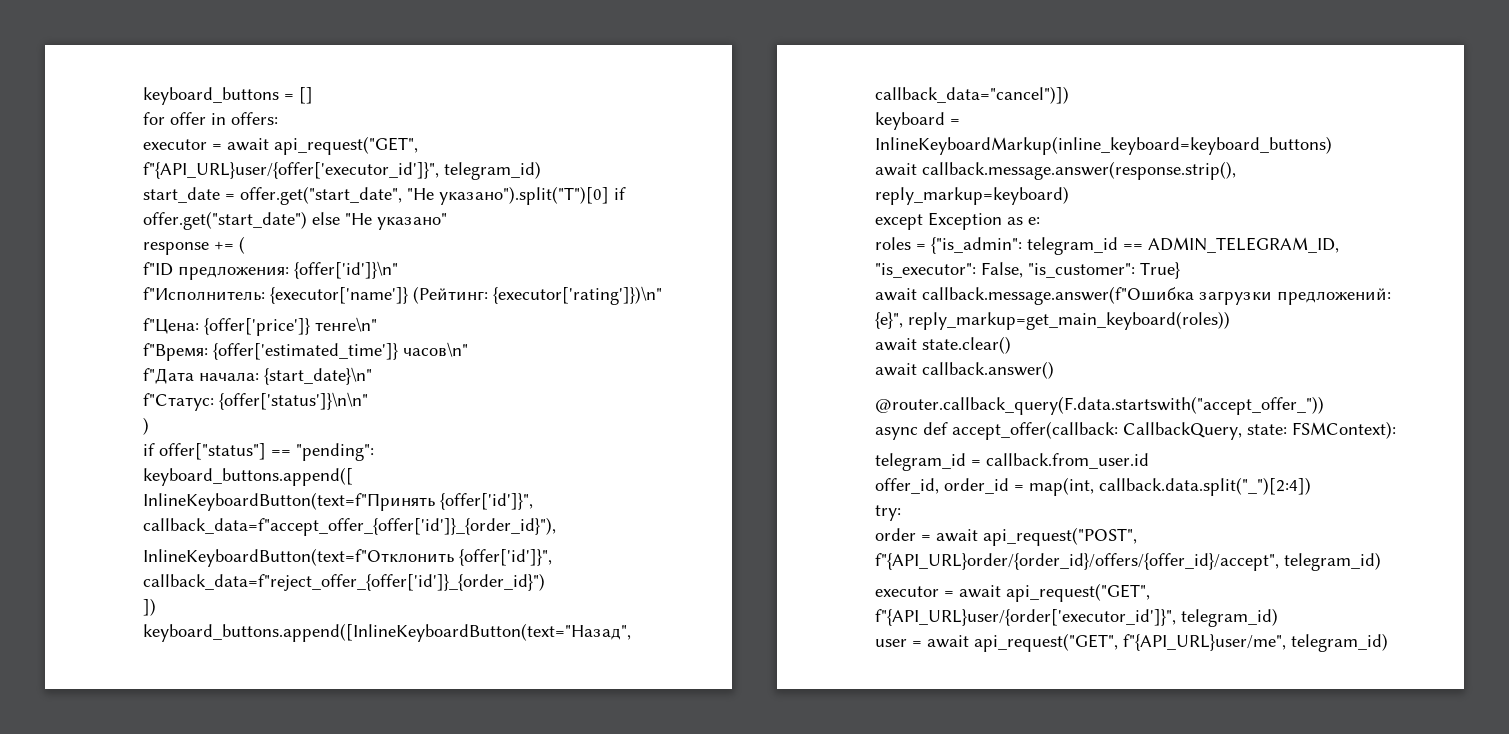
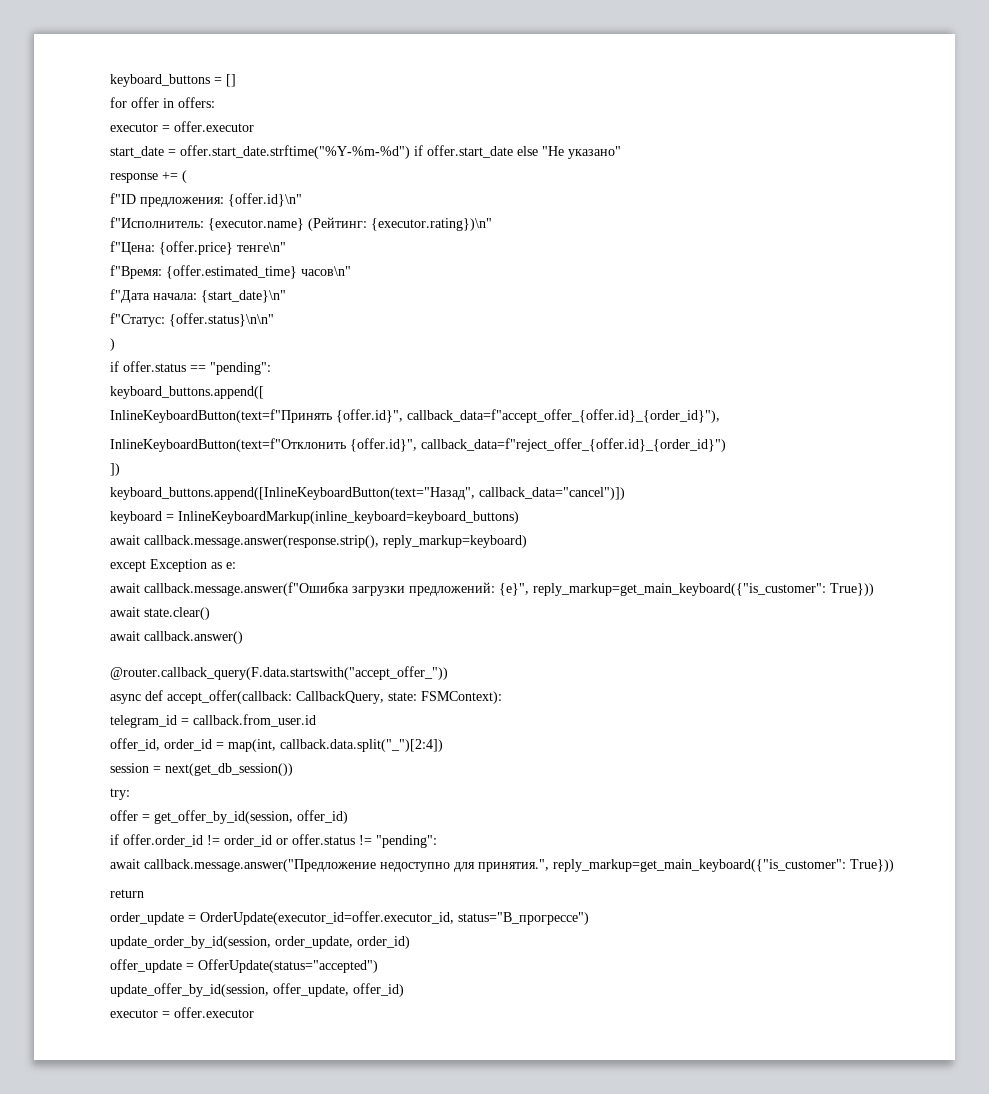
[227,136,418,155] [143,161,541,180] [143,186,626,205] [143,211,307,230] await api_request("GET", f"{API_URL}user/{offer['executor_id']}", telegram_id) // start_date = offer.get("start_date", "Не указано").split("T")[0] if offer.get("start_date") -> [174,121,254,132] [110,145,513,159] offer.executor // start_date = offer.start_date.strftime("%Y-%m-%d") if offer.start_date
[294,261,398,279] {offer['id']}\n" -> [228,193,302,207] {offer.id}\n"
[270,286,662,305] {executor['name']} (Рейтинг: {executor['rating']})\n" -> [208,217,492,231] {executor.name} (Рейтинг: {executor.rating})\n"
[204,318,310,336] {offer['price']} -> [159,241,233,255] {offer.price}
[213,343,398,360] {offer['estimated_time']} -> [166,265,297,279] {offer.estimated_time}
[219,392,368,410] {offer['status']}\n\n" -> [169,313,274,327] {offer.status}\n\n"
[159,443,266,460] offer["status"] -> [123,361,186,372] offer.status
[440,493,533,510] [143,517,556,536] {offer['id']}", callback_data=f"accept_offer_{offer['id']}_{order_id}"), -> [336,409,720,423] {offer.id}", callback_data=f"accept_offer_{offer.id}_{order_id}"),
[459,549,552,566] [143,573,545,591] {offer['id']}", callback_data=f"reject_offer_{offer['id']}_{order_id}") -> [350,438,726,452] {offer.id}", callback_data=f"reject_offer_{offer.id}_{order_id}")
[875,237,1339,255] [875,262,1180,279] // roles = {"is_admin": telegram_id == ADMIN_TELEGRAM_ID, "is_executor": False, "is_customer": True} -> (236, 565) none
[908,311,1230,330] reply_markup=get_main_keyboard(roles)) -> [533,583,874,596] reply_markup=get_main_keyboard({"is_customer": True}))
[875,505,901,521] [875,527,1137,546] [875,552,1381,571] [875,583,1150,602] [875,608,1278,627] [875,633,1388,652] try: // order = await api_request("POST", f"{API_URL}order/{order_id}/offers/{offer_id}/accept", telegram_id) // executor = await api_request("GET", f"{API_URL}user/{order['executor_id']}", telegram_id) // user = await api_request("GET", f"{API_URL}user/me", telegram_id) -> [110,763,293,776] [110,788,130,800] [110,810,348,824] [110,834,437,848] [110,859,894,872] [110,889,144,898] [110,911,589,925] [110,936,410,949] [110,959,378,973] [110,983,404,997] [110,1007,254,1018] session = next(get_db_session()) // try: // offer = get_offer_by_id(session, offer_id) // if offer.order_id != order_id or offer.status != "pending": // await callback.message.answer("Предложение недоступно для принятия.", reply_markup=get_main_keyboard({"is_customer": True})) // return // order_update = OrderUpdate(executor_id=offer.executor_id, status="В_прогрессе") // update_order_by_id(session, order_update, order_id) // offer_update = OfferUpdate(status="accepted") // update_offer_by_id(session, offer_update, offer_id) // executor = offer.executor

